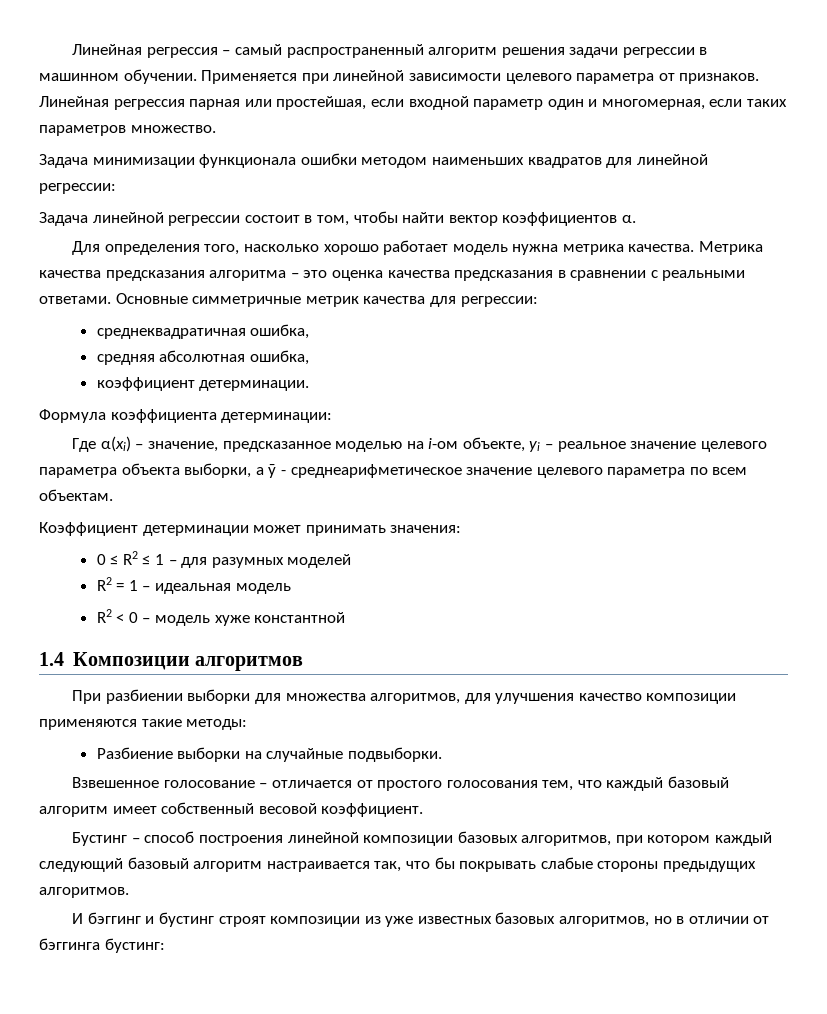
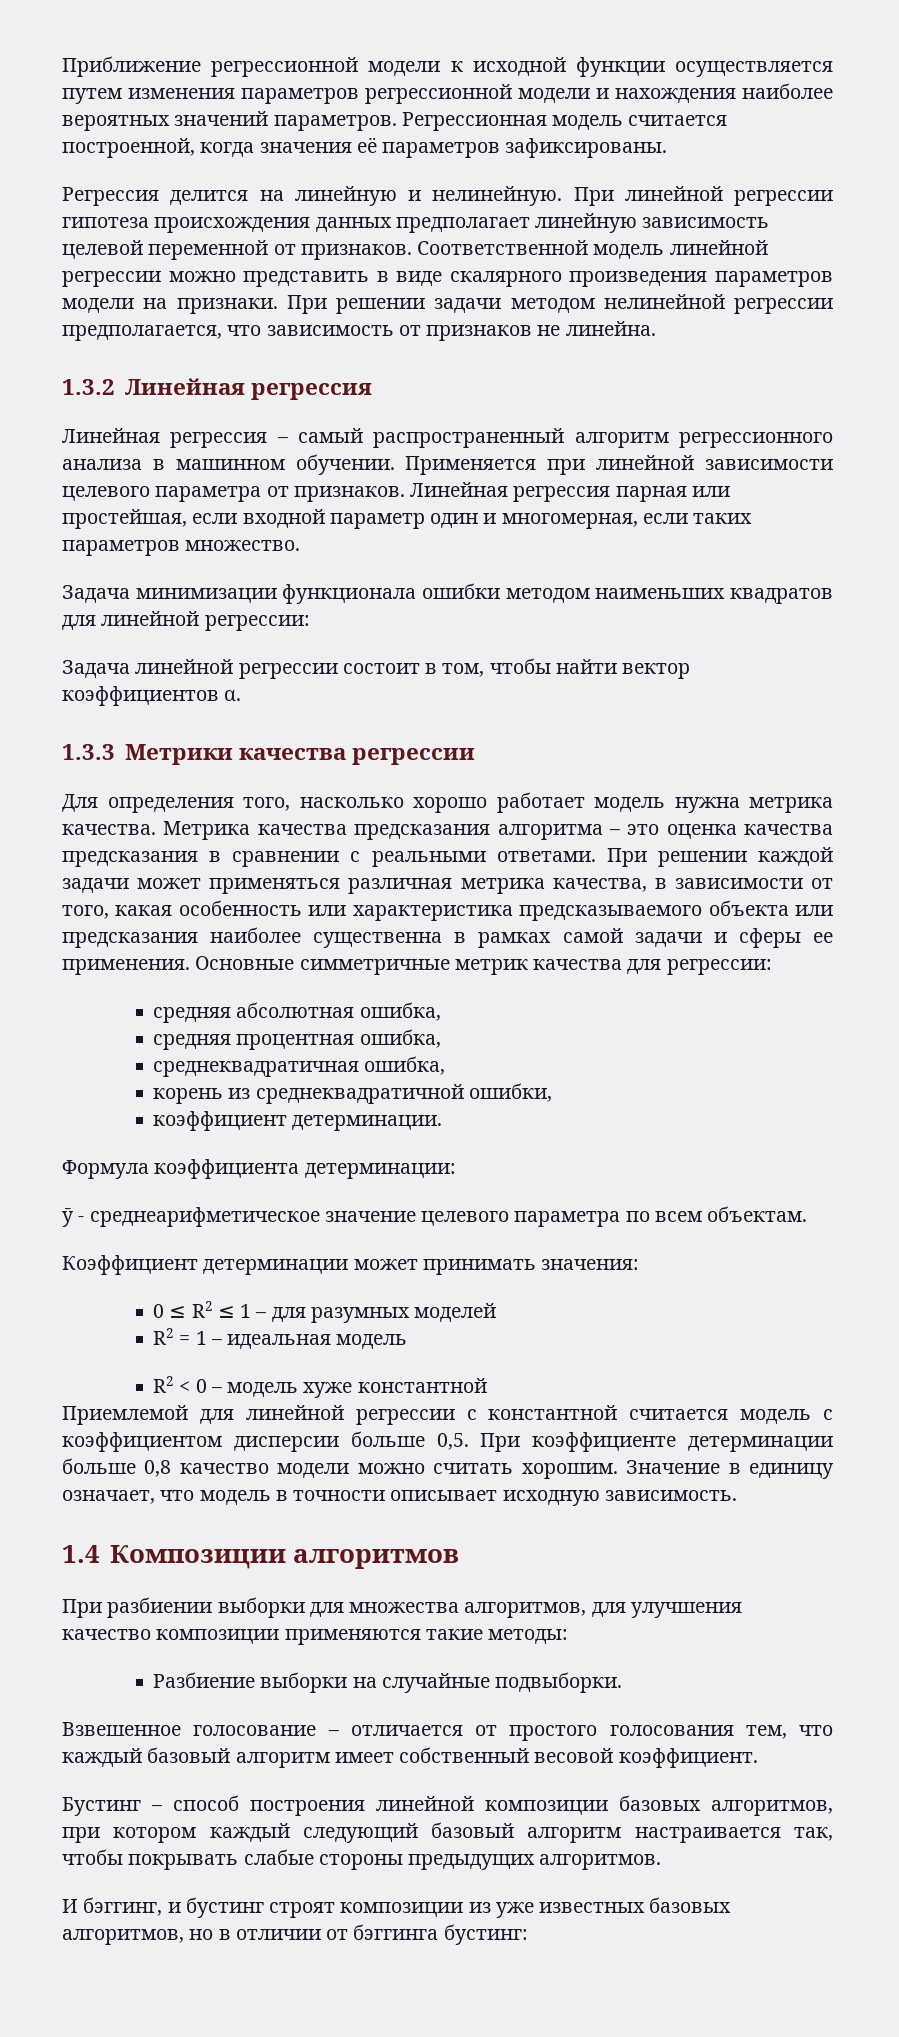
(72, 49) none -> [62,56,833,77] [62,83,833,104] [62,111,728,131] [62,137,668,158] [62,186,833,206] [62,213,770,233] [62,240,768,260] [62,271,833,287] [62,294,833,314] [62,321,656,341] [62,378,372,400] Приближение регрессионной модели к исходной функции осуществляется путем изменения параметров регрессионной модели и нахождения наиболее вероятных значений параметров. Регрессионная модель считается построенной, когда значения её параметров зафиксированы. // Регрессия делится на линейную и нелинейную. При линейной регрессии гипотеза происхождения данных предполагает линейную зависимость целевой переменной от признаков. Соответственной модель линейной регрессии можно представить в виде скалярного произведения параметров модели на признаки. При решении задачи методом нелинейной регрессии предполагается, что зависимость от признаков не линейна. // 1.3.2 Линейная регрессия //
[501,47,695,58] решения задачи регрессии -> [679,432,834,448] [62,459,142,470] регрессионного анализа
(636, 219) none -> [62,744,475,765] // 1.3.3 Метрики качества регрессии
(111, 300) none -> [606,847,833,867] [62,878,833,894] [62,900,833,921] [62,927,833,948] [62,959,190,975] При решении каждой задачи может применяться различная метрика качества, в зависимости от того, какая особенность или характеристика предсказываемого объекта или предсказания наиболее существенна в рамках самой задачи и сферы ее применения.
[96,324,310,339] [96,350,309,365] среднеквадратичная ошибка, // средняя абсолютная ошибка, -> [153,1002,441,1023] [153,1029,441,1050] [153,1056,446,1077] [153,1083,552,1104] средняя абсолютная ошибка, // средняя процентная ошибка, // среднеквадратичная ошибка, // корень из среднеквадратичной ошибки,
[72,436,767,452] [39,463,264,478] Где α(xi) – значение, предсказанное моделью на i-ом объекте, yi – реальное значение целевого параметра объекта выборки, а -> (456, 1171) none
(346, 617) none -> [62,1405,833,1425] [62,1431,834,1452] [62,1458,835,1479] [62,1490,737,1506] // Приемлемой для линейной регрессии с константной считается модель с коэффициентом дисперсии больше 0,5. При коэффициенте детерминации больше 0,8 качество модели можно считать хорошим. Значение в единицу означает, что модель в точности описывает исходную зависимость.
[405,857,455,869] что бы -> [62,1849,123,1865] чтобы
[87,912,141,924] бэггинг -> [83,1897,163,1916] бэггинг,

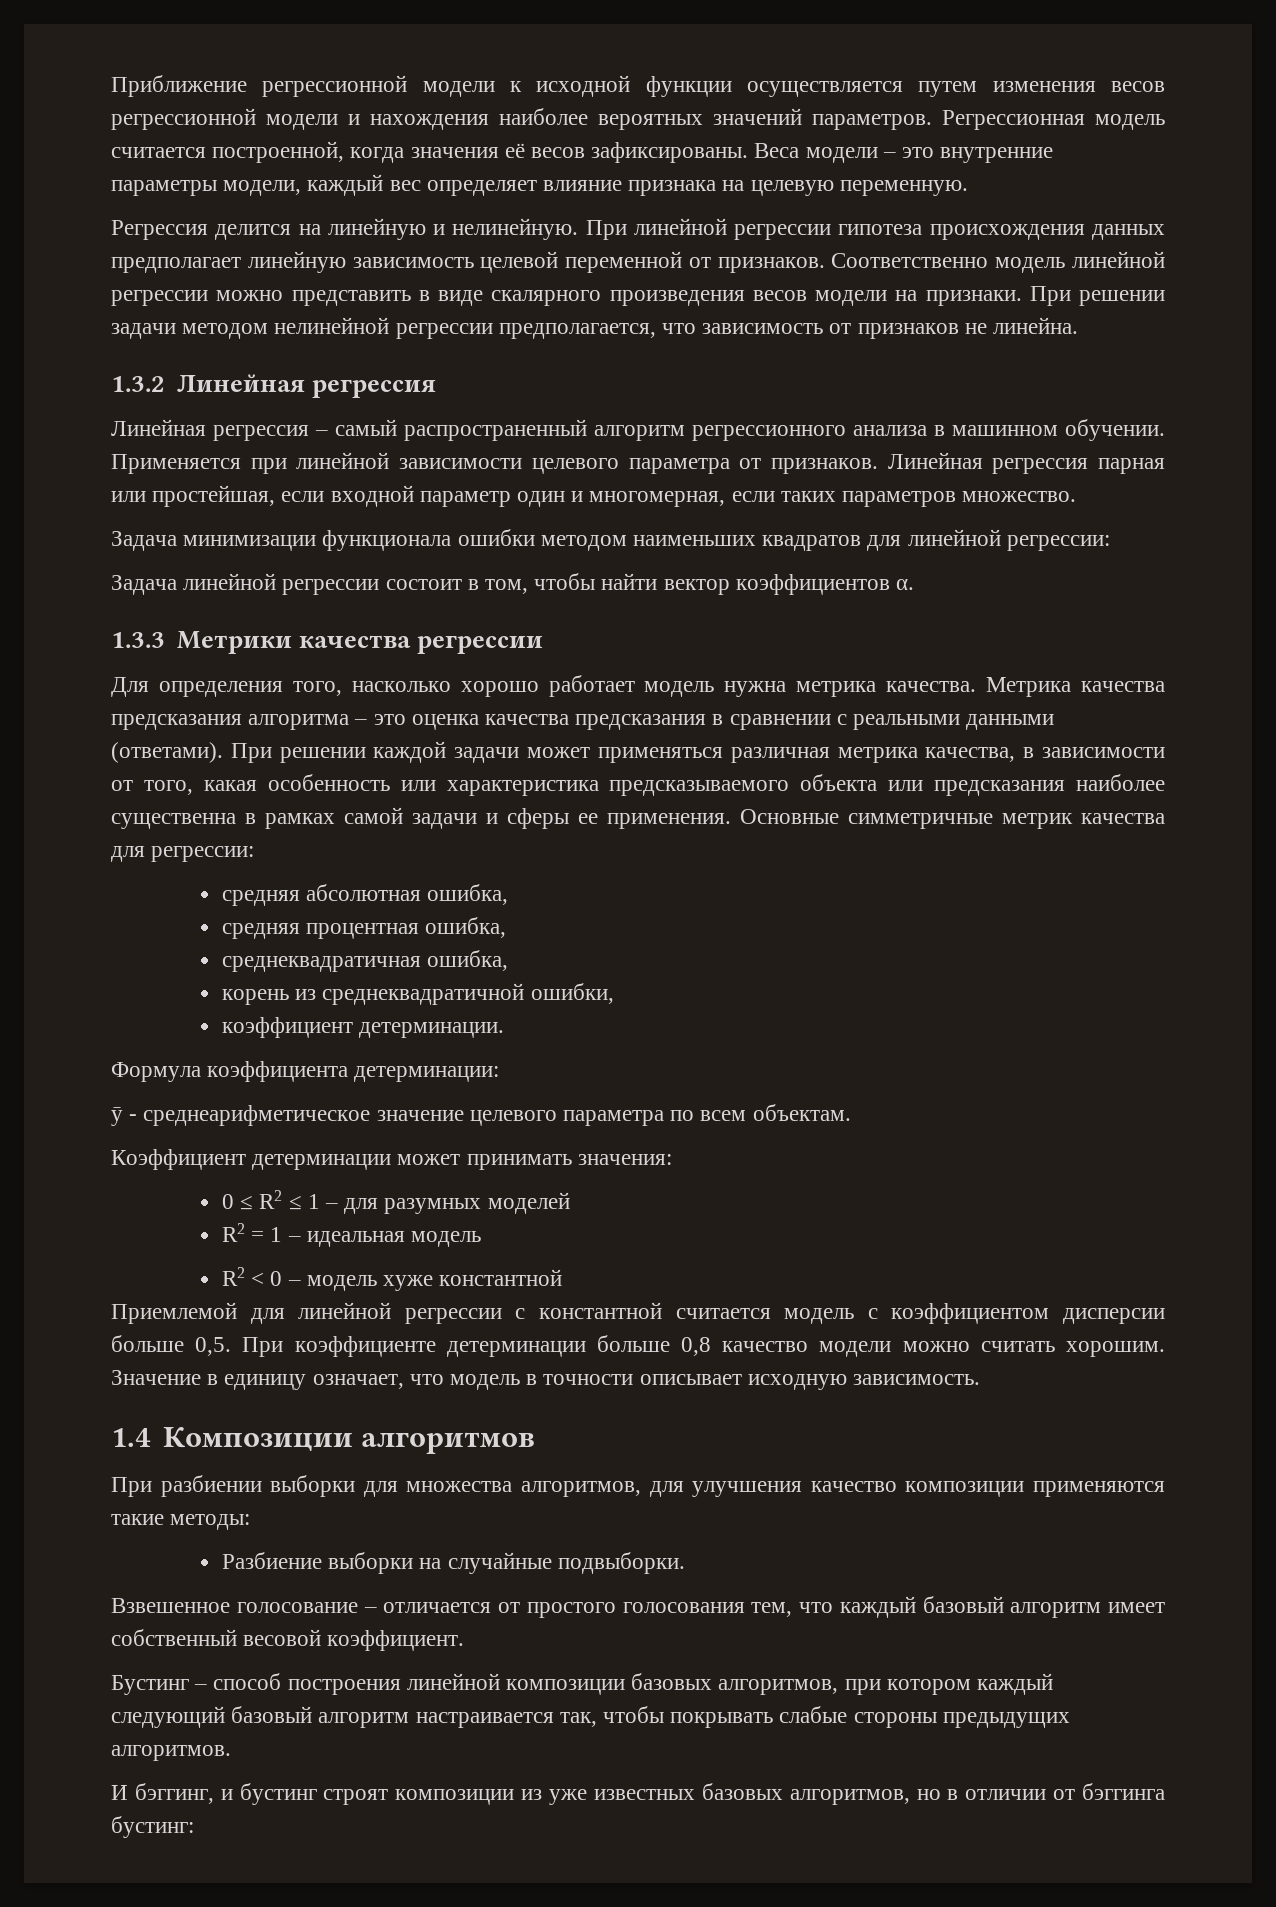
[241,88,359,104] параметров -> [1111,81,1165,92] весов
[382,142,501,158] параметров -> [531,147,586,158] весов
(668, 148) none -> [754,143,1054,163] [111,174,968,196] Веса модели – это внутренние параметры модели, каждый вес определяет влияние признака на целевую переменную.
[417,240,589,255] Соответственной -> [831,253,989,268] Соответственно
[714,271,833,287] параметров -> [752,290,807,301] весов
[496,851,596,862] ответами. -> [966,714,1055,730] [111,742,223,763] данными (ответами).

